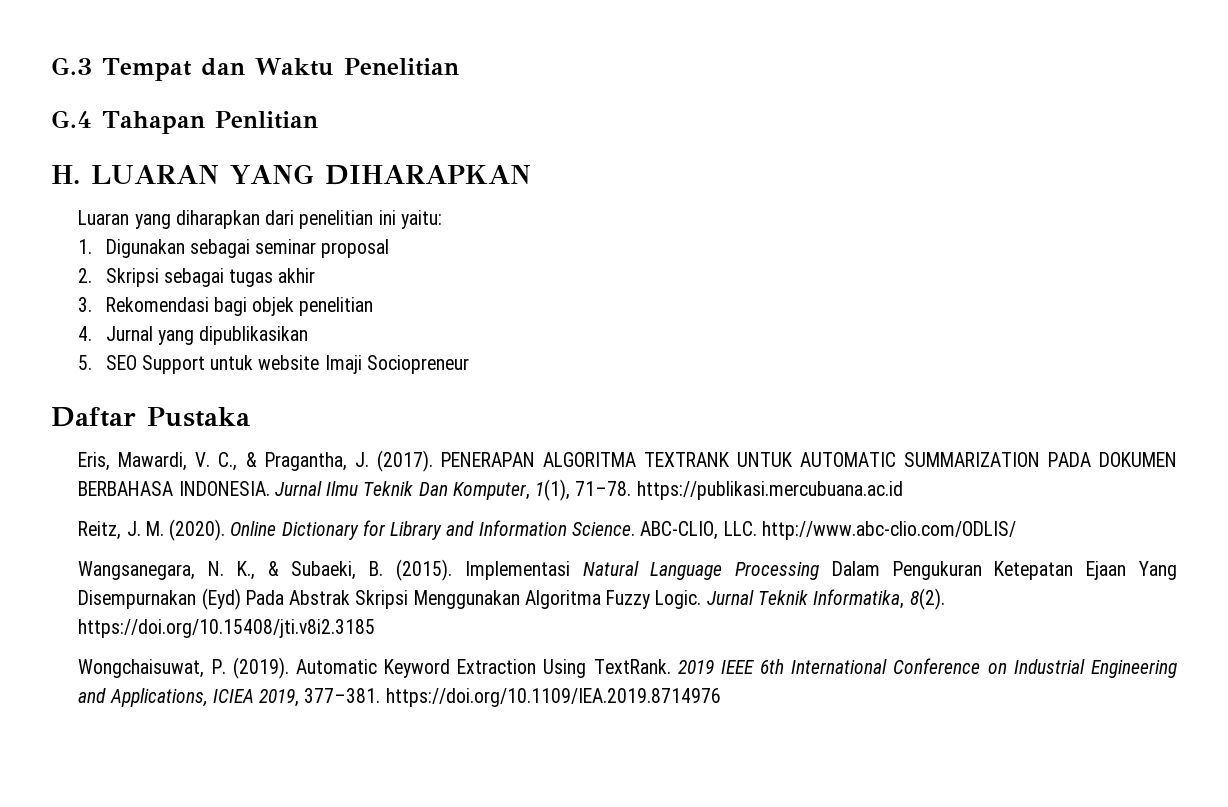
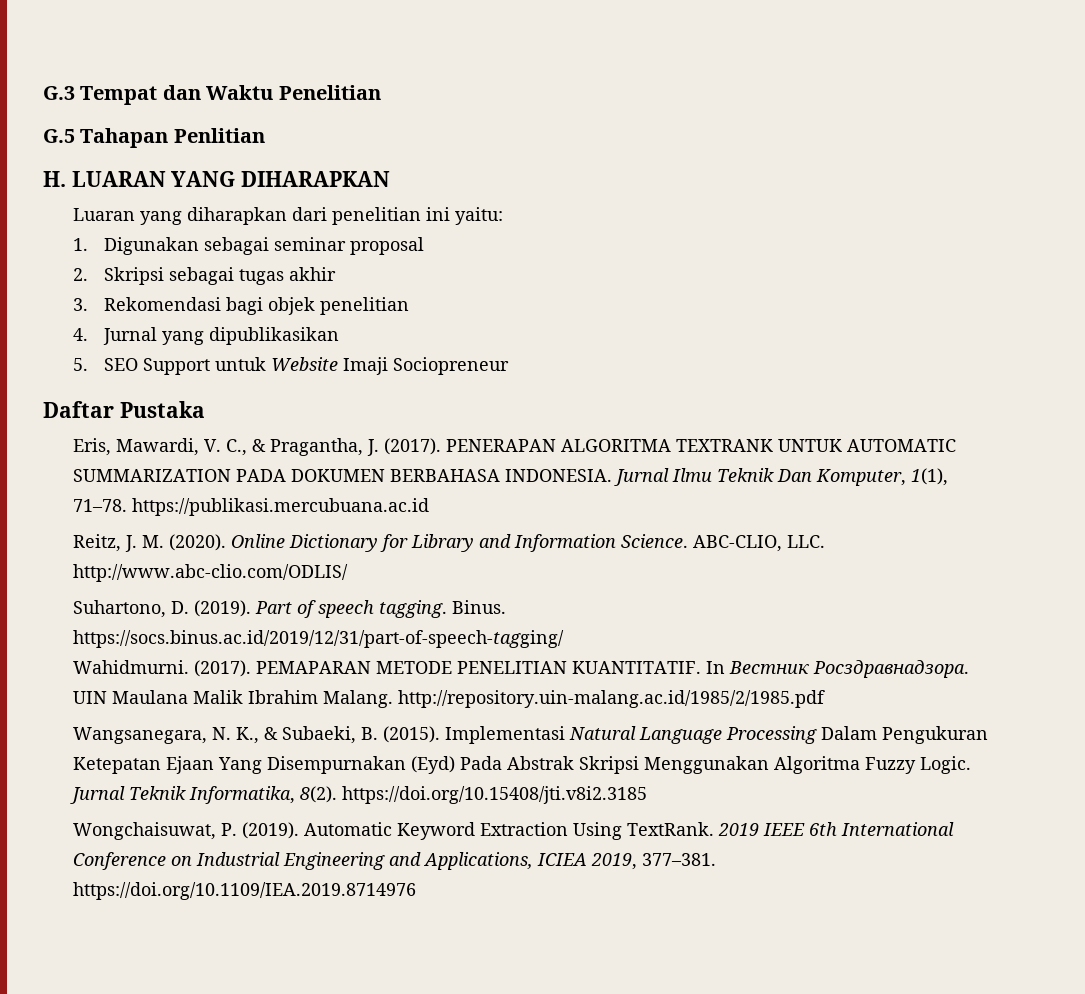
[51,110,92,128] G.4 -> [43,129,75,143] G.5
[258,355,320,370] website -> [270,357,338,371] Website
(1016, 530) none -> [73,600,507,618] [73,630,565,648] [73,660,970,678] [73,690,826,708] // Suhartono, D. (2019). Part of speech tagging. Binus. https://socs.binus.ac.id/2019/12/31/part-of-speech-tagging/ // Wahidmurni. (2017). PEMAPARAN METODE PENELITIAN KUANTITATIF. In Вестник Росздравнадзора. UIN Maulana Malik Ibrahim Malang. http://repository.uin-malang.ac.id/1985/2/1985.pdf

